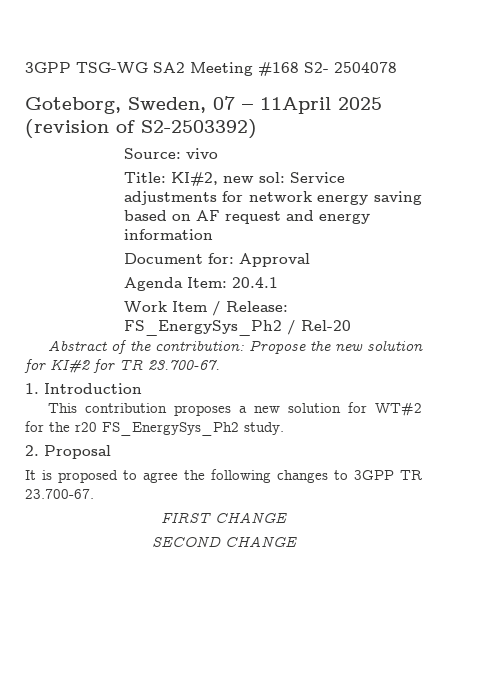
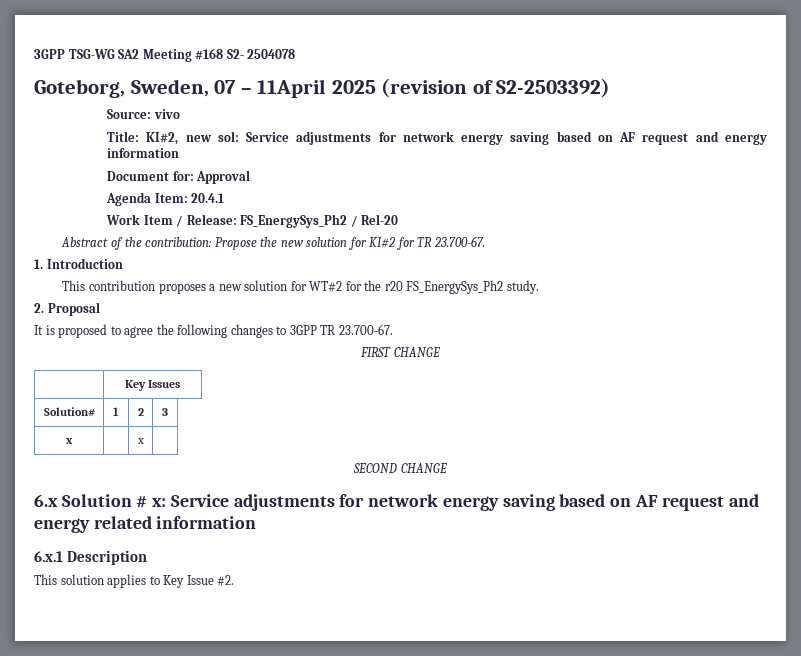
[151,536,297,547] // SECOND CHANGE -> [124,380,181,391] [43,407,96,416] [113,407,119,416] [137,408,144,416] [162,408,168,416] [66,438,73,444] [136,438,144,444] [353,463,447,473] [34,494,760,511] [34,516,257,533] [34,550,148,565] [34,574,235,588] // | Key Issues // Solution# | 1 | 2 | 3 // x | | x | // SECOND CHANGE // 6.x Solution # x: Service adjustments for network energy saving based on AF request and energy related information // 6.x.1 Description // This solution applies to Key Issue #2.

